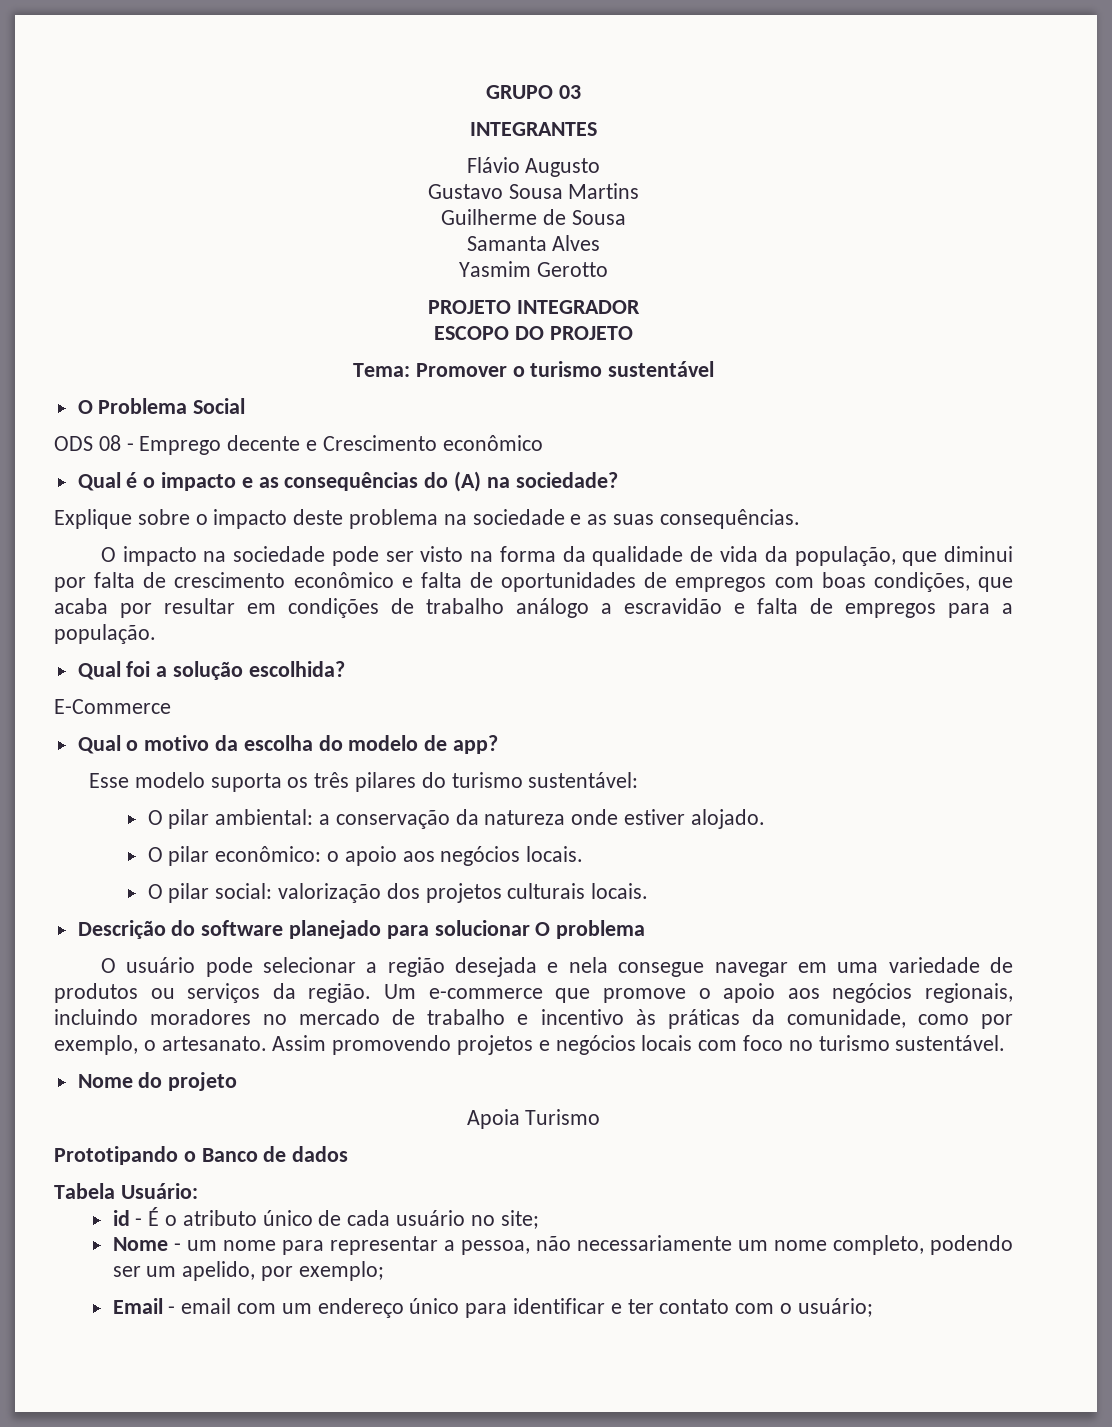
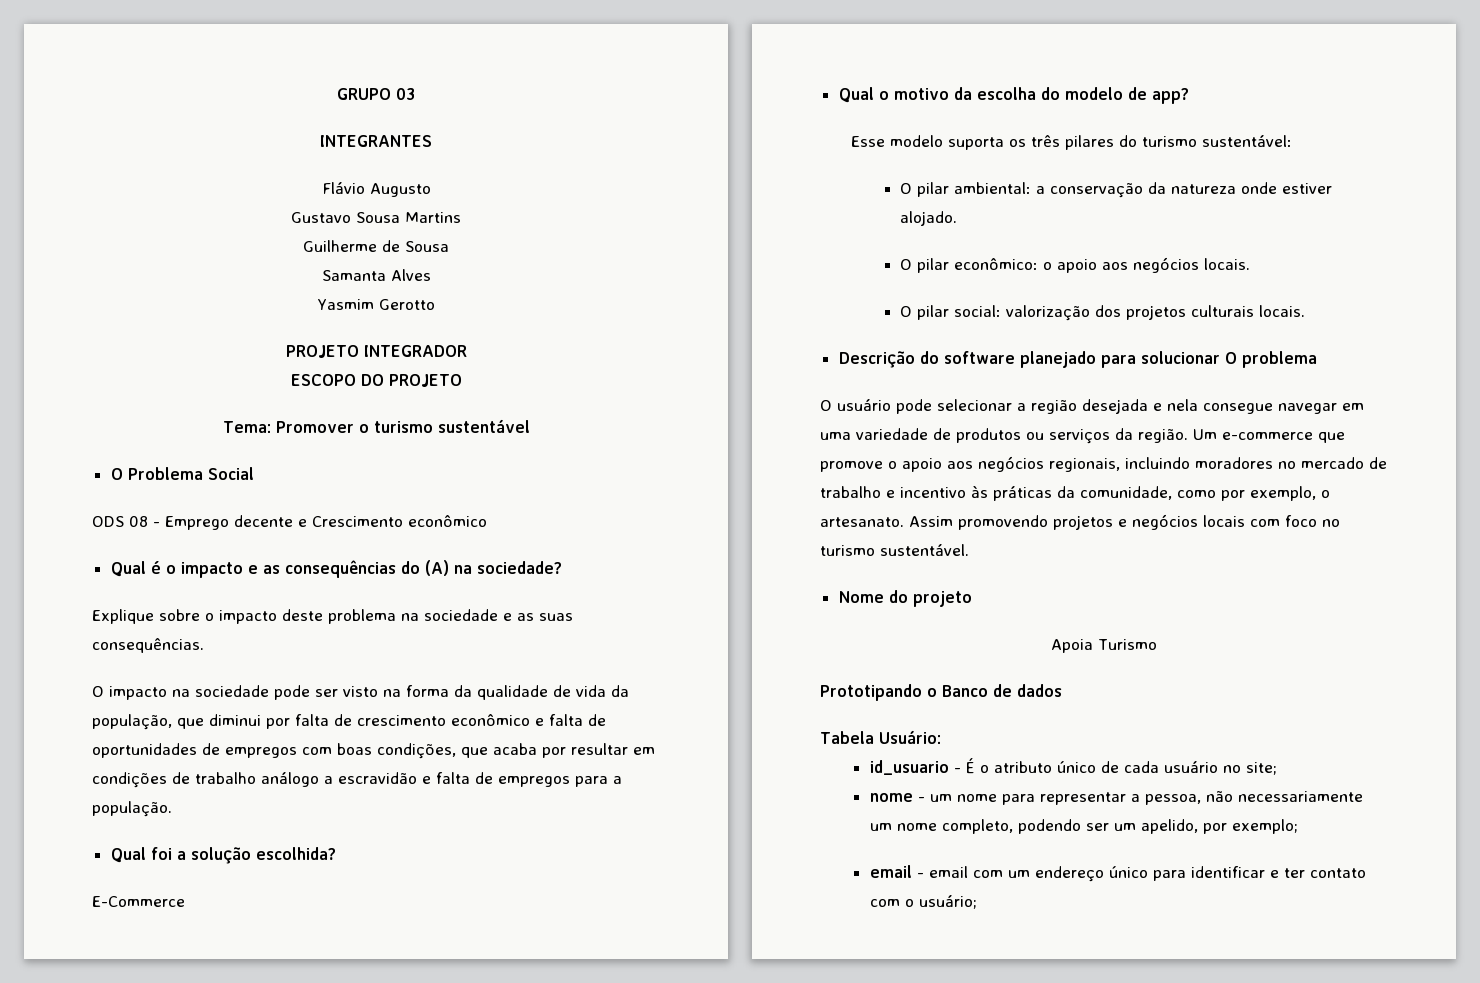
[112,1210,130,1226] id -> [869,760,949,775] id_usuario
[112,1237,168,1251] Nome -> [869,793,913,802] nome
[112,1298,163,1314] Email -> [869,865,912,878] email

